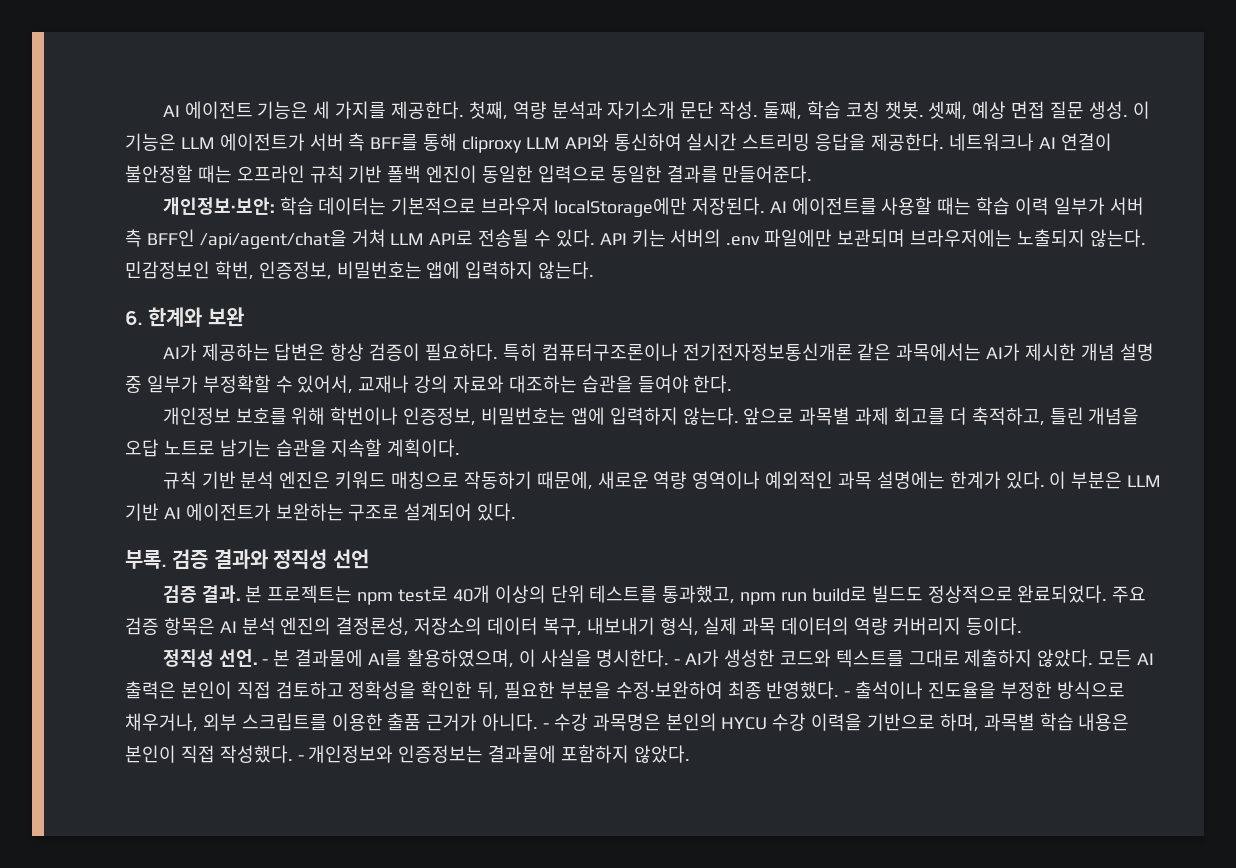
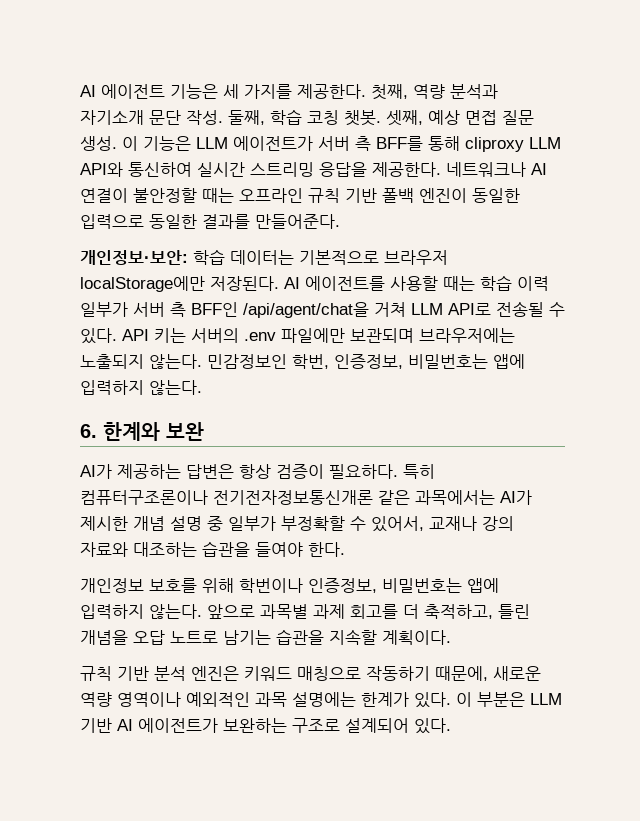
[125,549,369,569] [162,585,1147,605] [125,617,1022,636] [162,649,1155,668] [125,681,1125,700] [125,713,1130,732] [125,745,690,763] // 부록. 검증 결과와 정직성 선언 // 검증 결과. 본 프로젝트는 npm test로 40개 이상의 단위 테스트를 통과했고, npm run build로 빌드도 정상적으로 완료되었다. 주요 검증 항목은 AI 분석 엔진의 결정론성, 저장소의 데이터 복구, 내보내기 형식, 실제 과목 데이터의 역량 커버리지 등이다. // 정직성 선언. - 본 결과물에 AI를 활용하였으며, 이 사실을 명시한다. - AI가 생성한 코드와 텍스트를 그대로 제출하지 않았다. 모든 AI 출력은 본인이 직접 검토하고 정확성을 확인한 뒤, 필요한 부분을 수정·보완하여 최종 반영했다. - 출석이나 진도율을 부정한 방식으로 채우거나, 외부 스크립트를 이용한 출품 근거가 아니다. - 수강 과목명은 본인의 HYCU 수강 이력을 기반으로 하며, 과목별 학습 내용은 본인이 직접 작성했다. - 개인정보와 인증정보는 결과물에 포함하지 않았다. -> (451, 726) none

